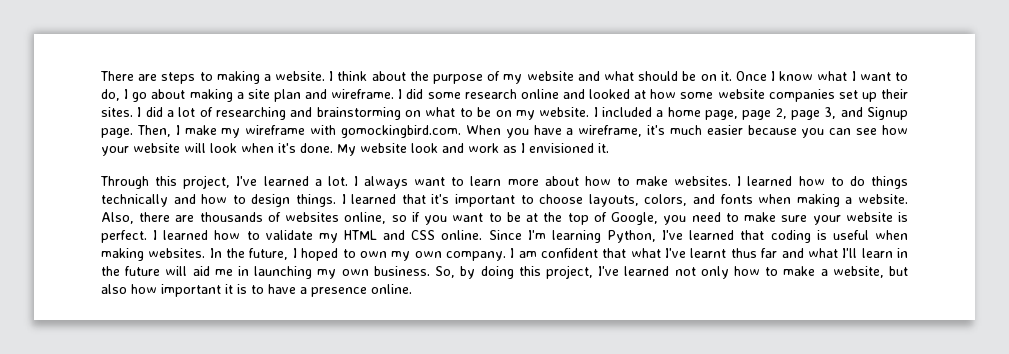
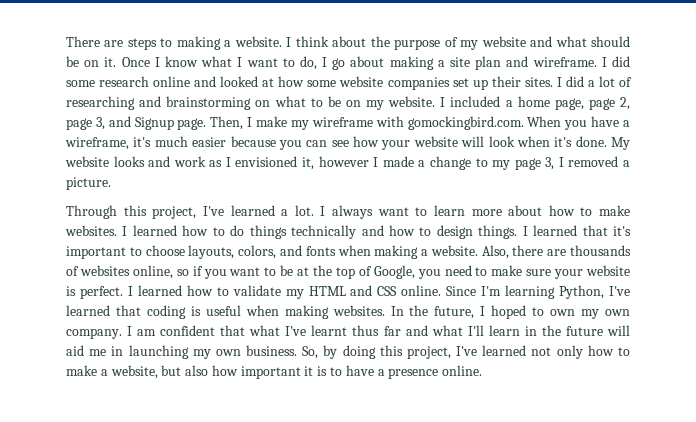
[411,143,438,153] look -> [113,156,145,167] looks
[598,143,609,153] it. -> [302,156,630,170] [66,177,111,190] it, however I made a change to my page 3, I removed a picture.

